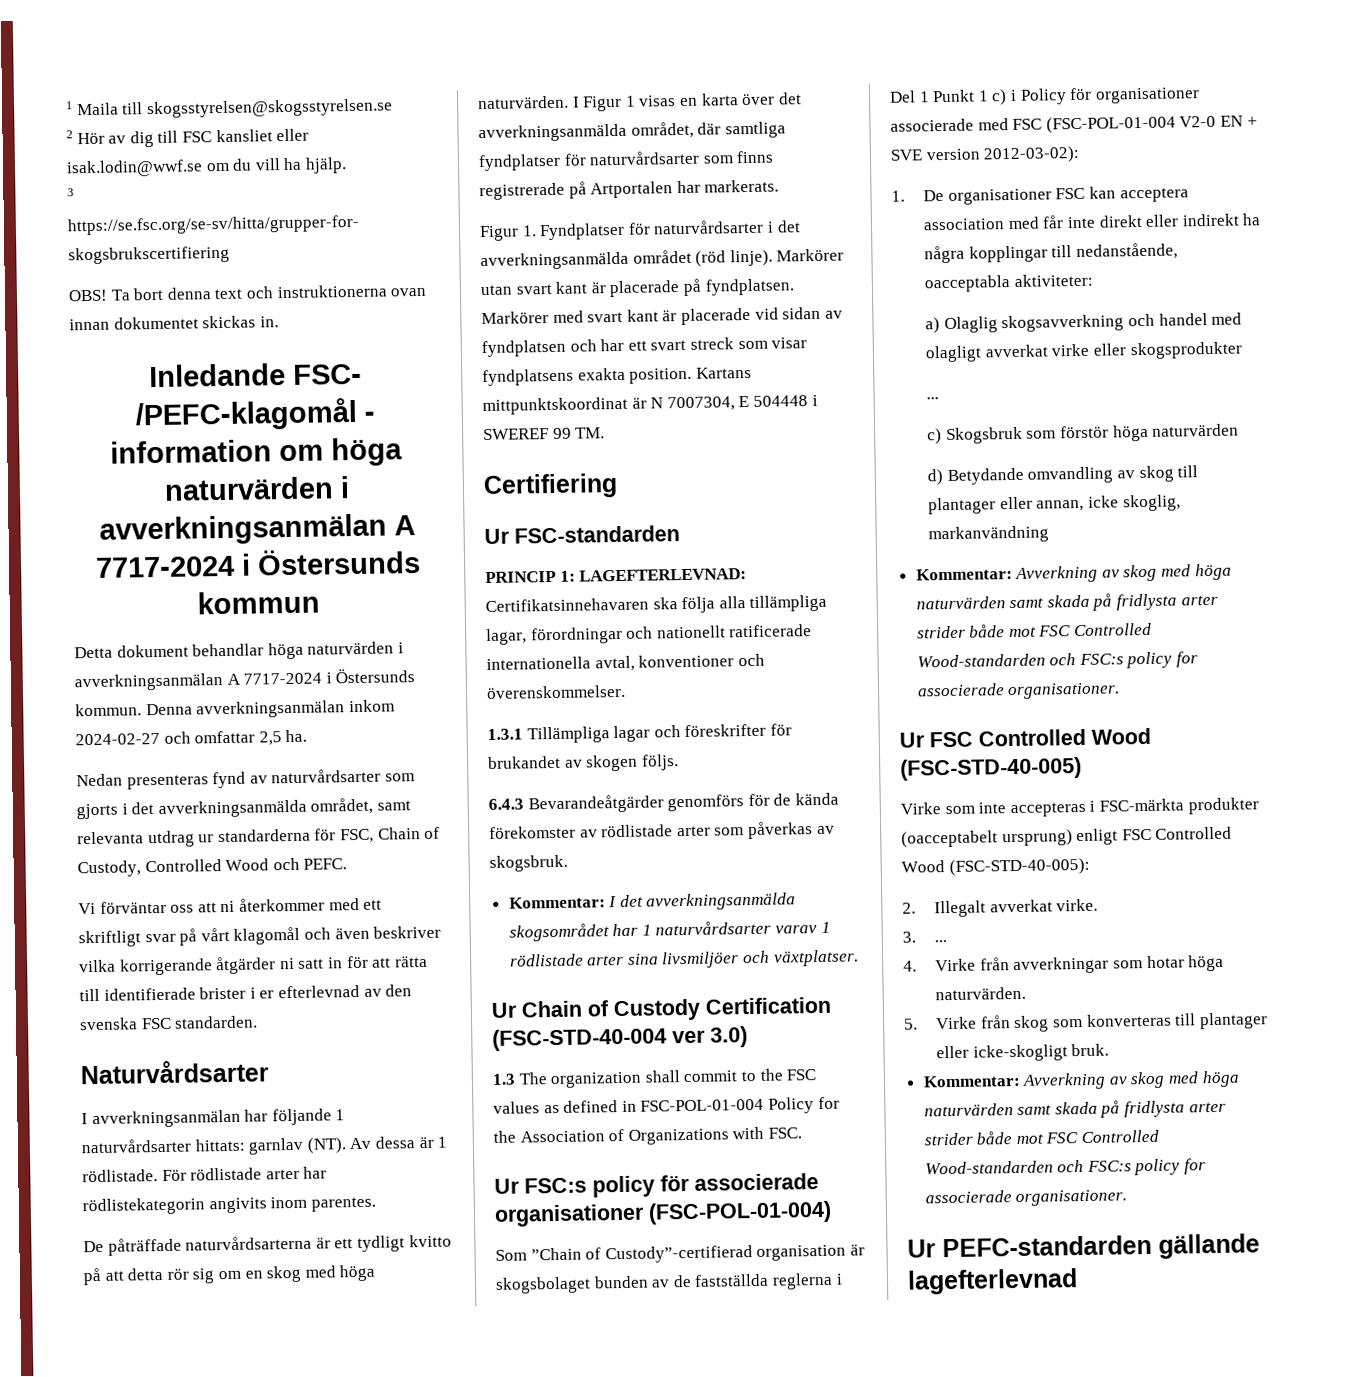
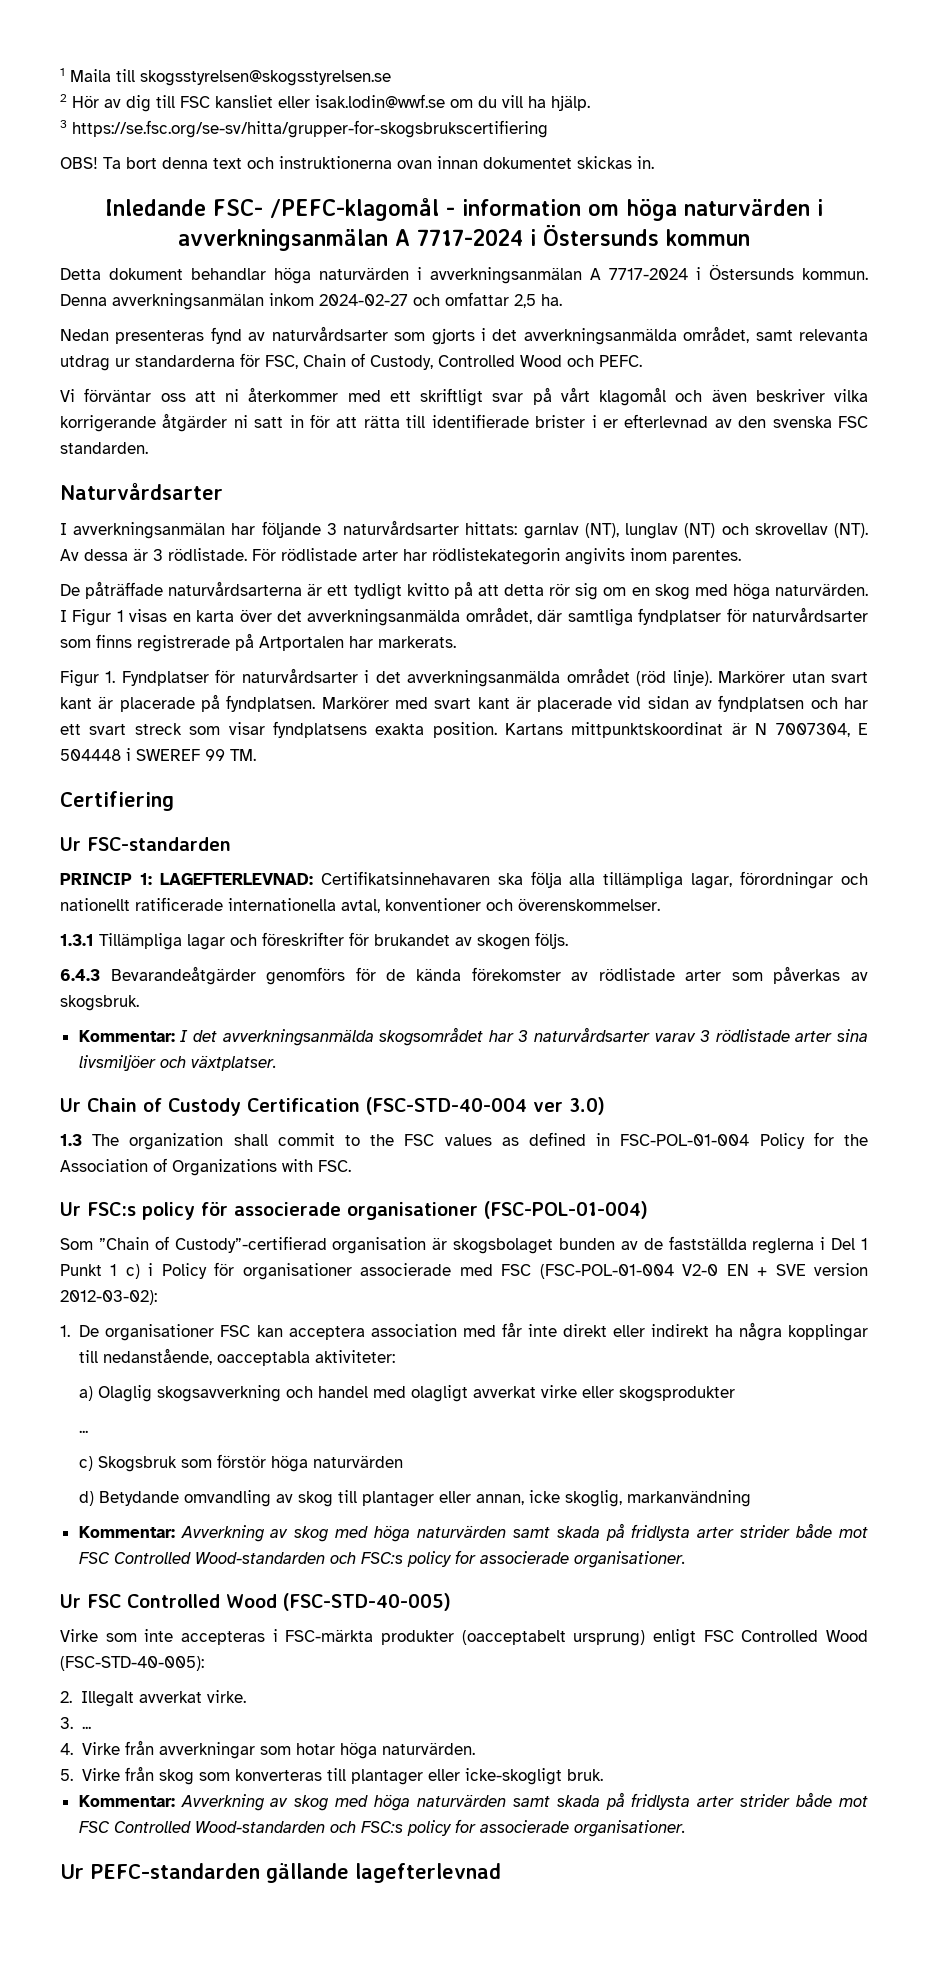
[335,1109,346,1121] 1 -> [326,523,337,535] 3
(305, 1146) none -> [584,523,828,539] (NT), lunglav (NT) och skrovellav
[437,1136,448,1148] 1 -> [153,549,163,561] 3
[641,924,652,936] 1 -> [518,1030,529,1042] 3
[820,921,831,933] 1 -> [700,1030,711,1042] 3

